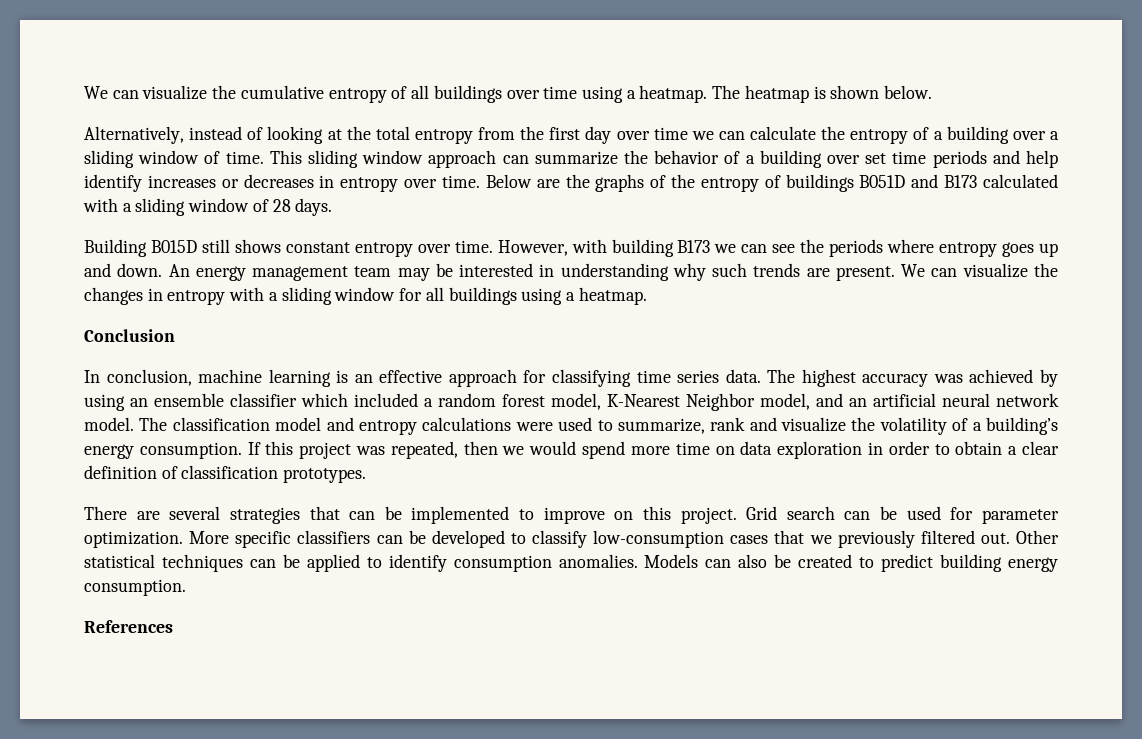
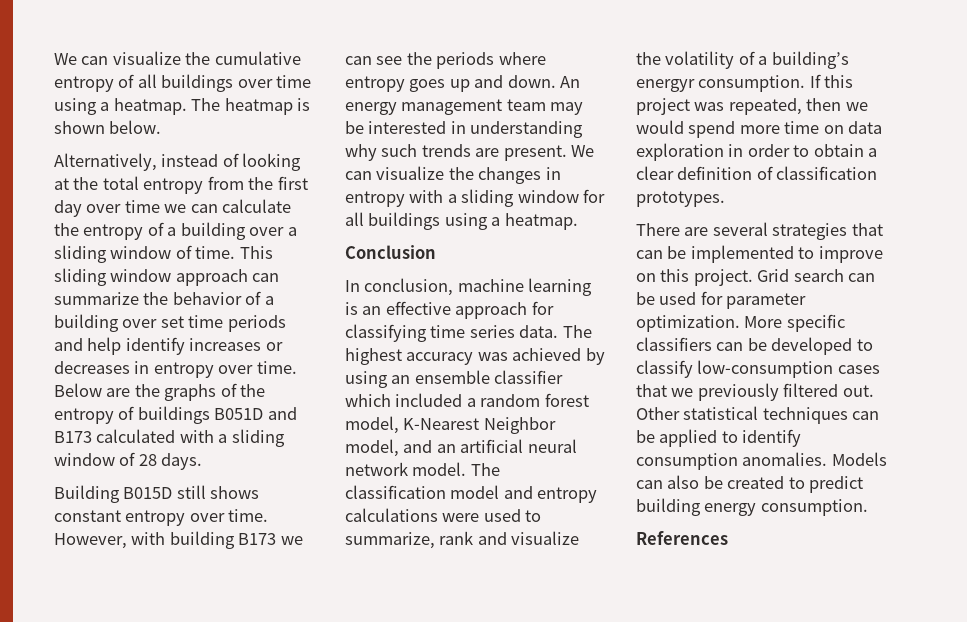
[84,444,134,459] energy -> [636,79,695,92] energyr

